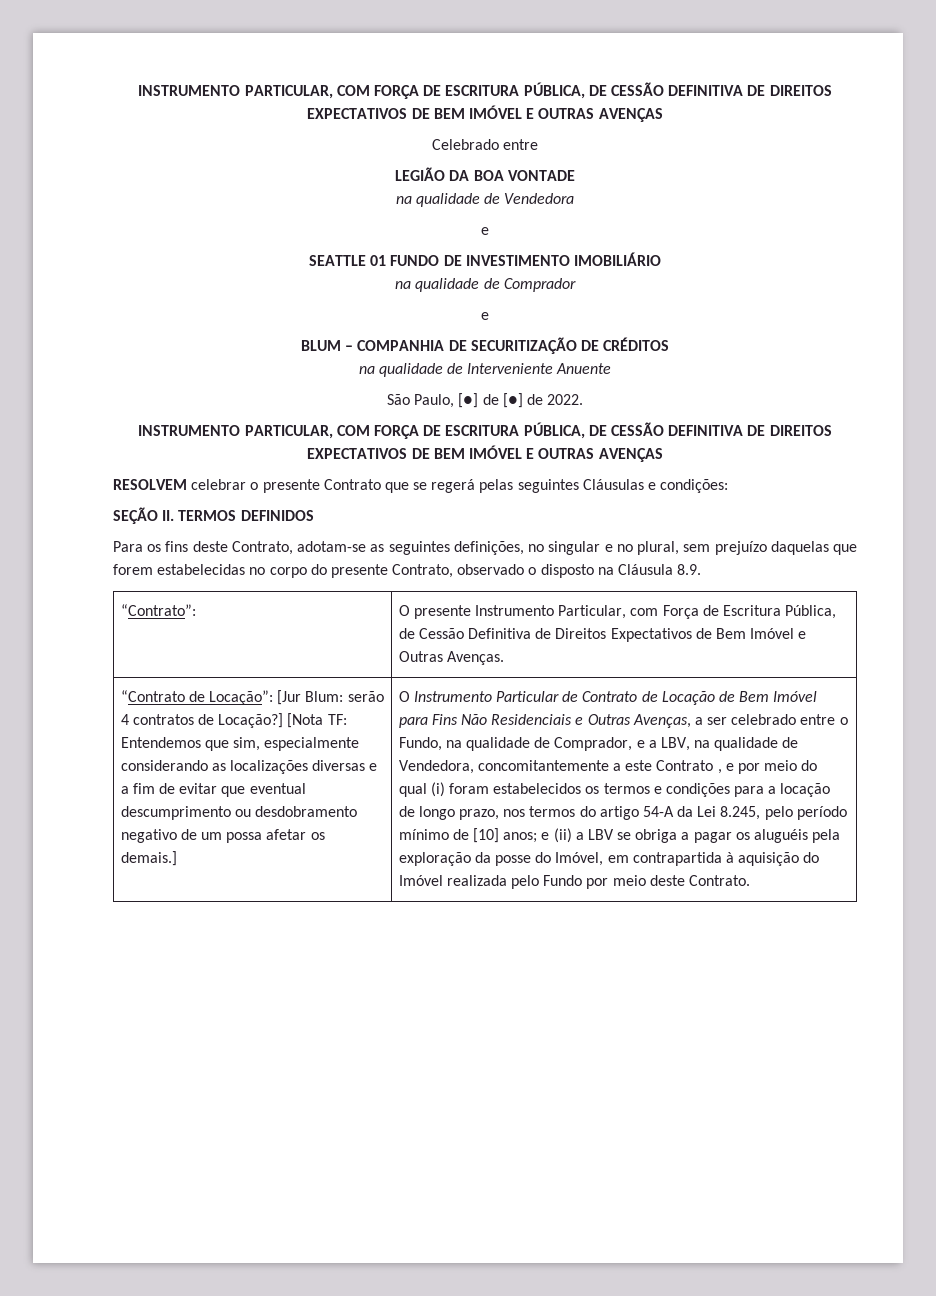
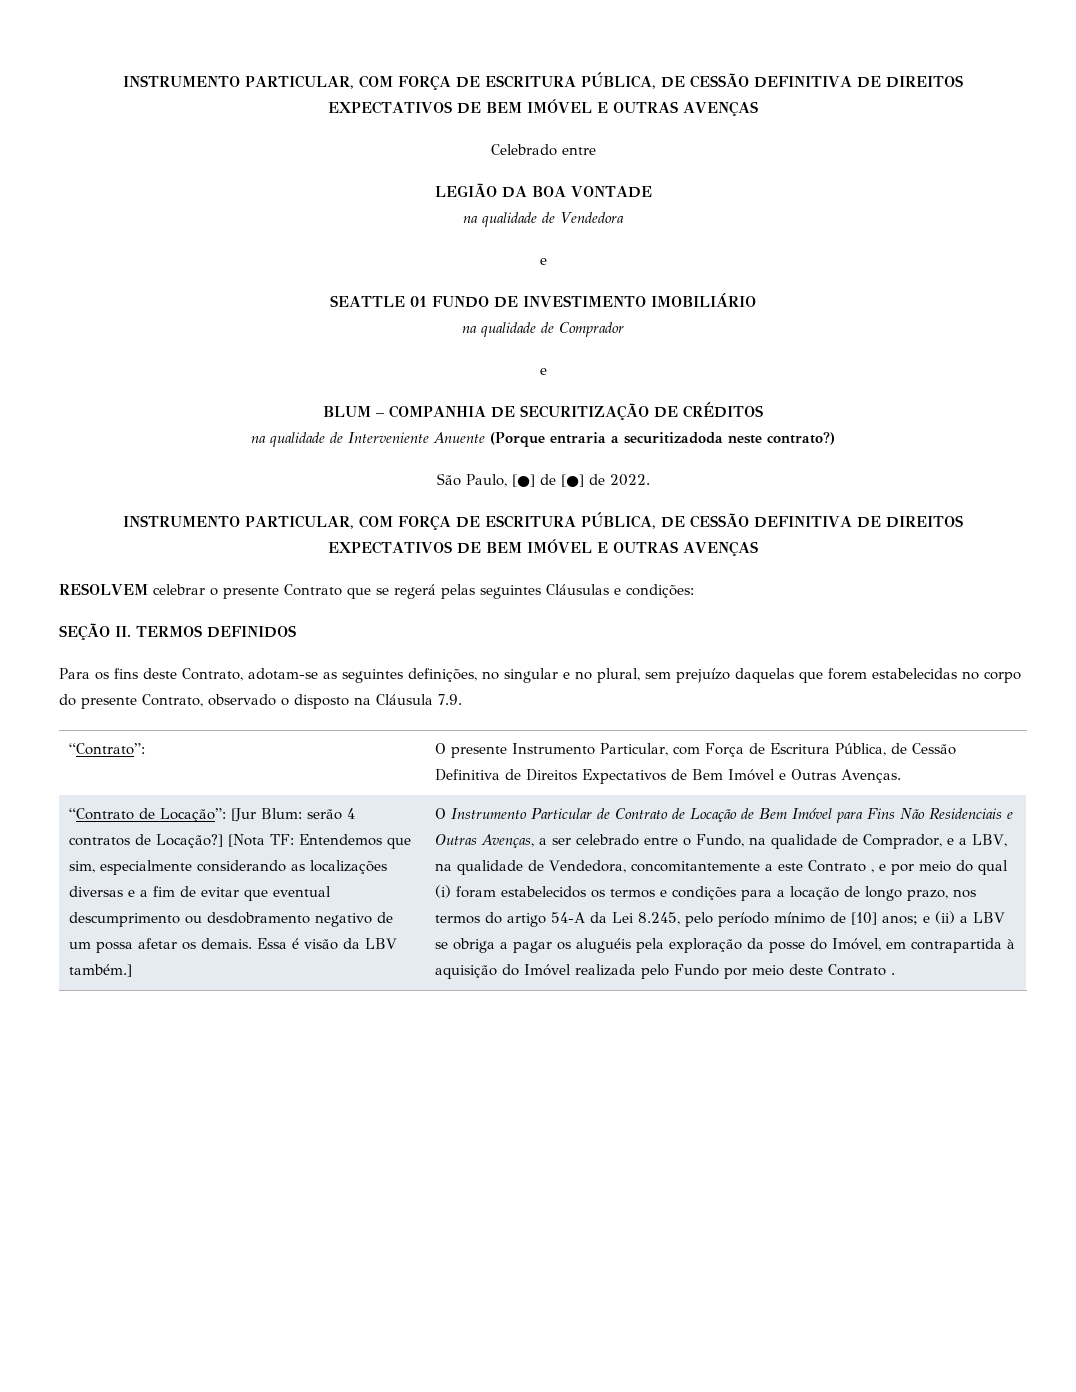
(612, 368) none -> [490,432,835,447] (Porque entraria a securitizadoda neste contrato?)
[677,564,702,575] 8.9. -> [438,694,462,705] 7.9.
[120,851,177,866] demais.] -> [200,938,397,950] [68,964,132,977] demais. Essa é visão da LBV também.]
[688,875,750,886] Contrato. -> [827,964,895,976] Contrato .

